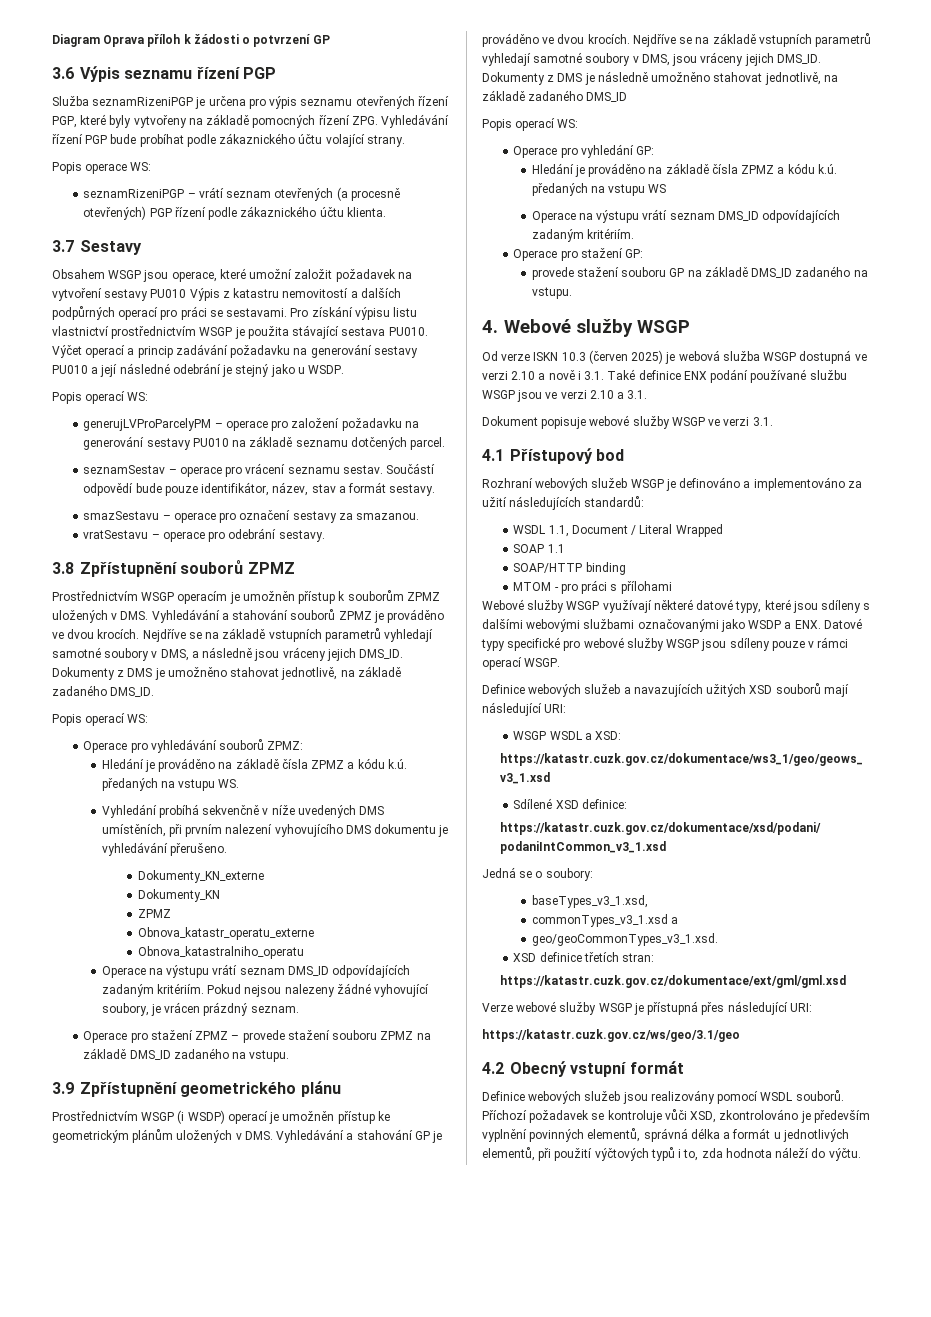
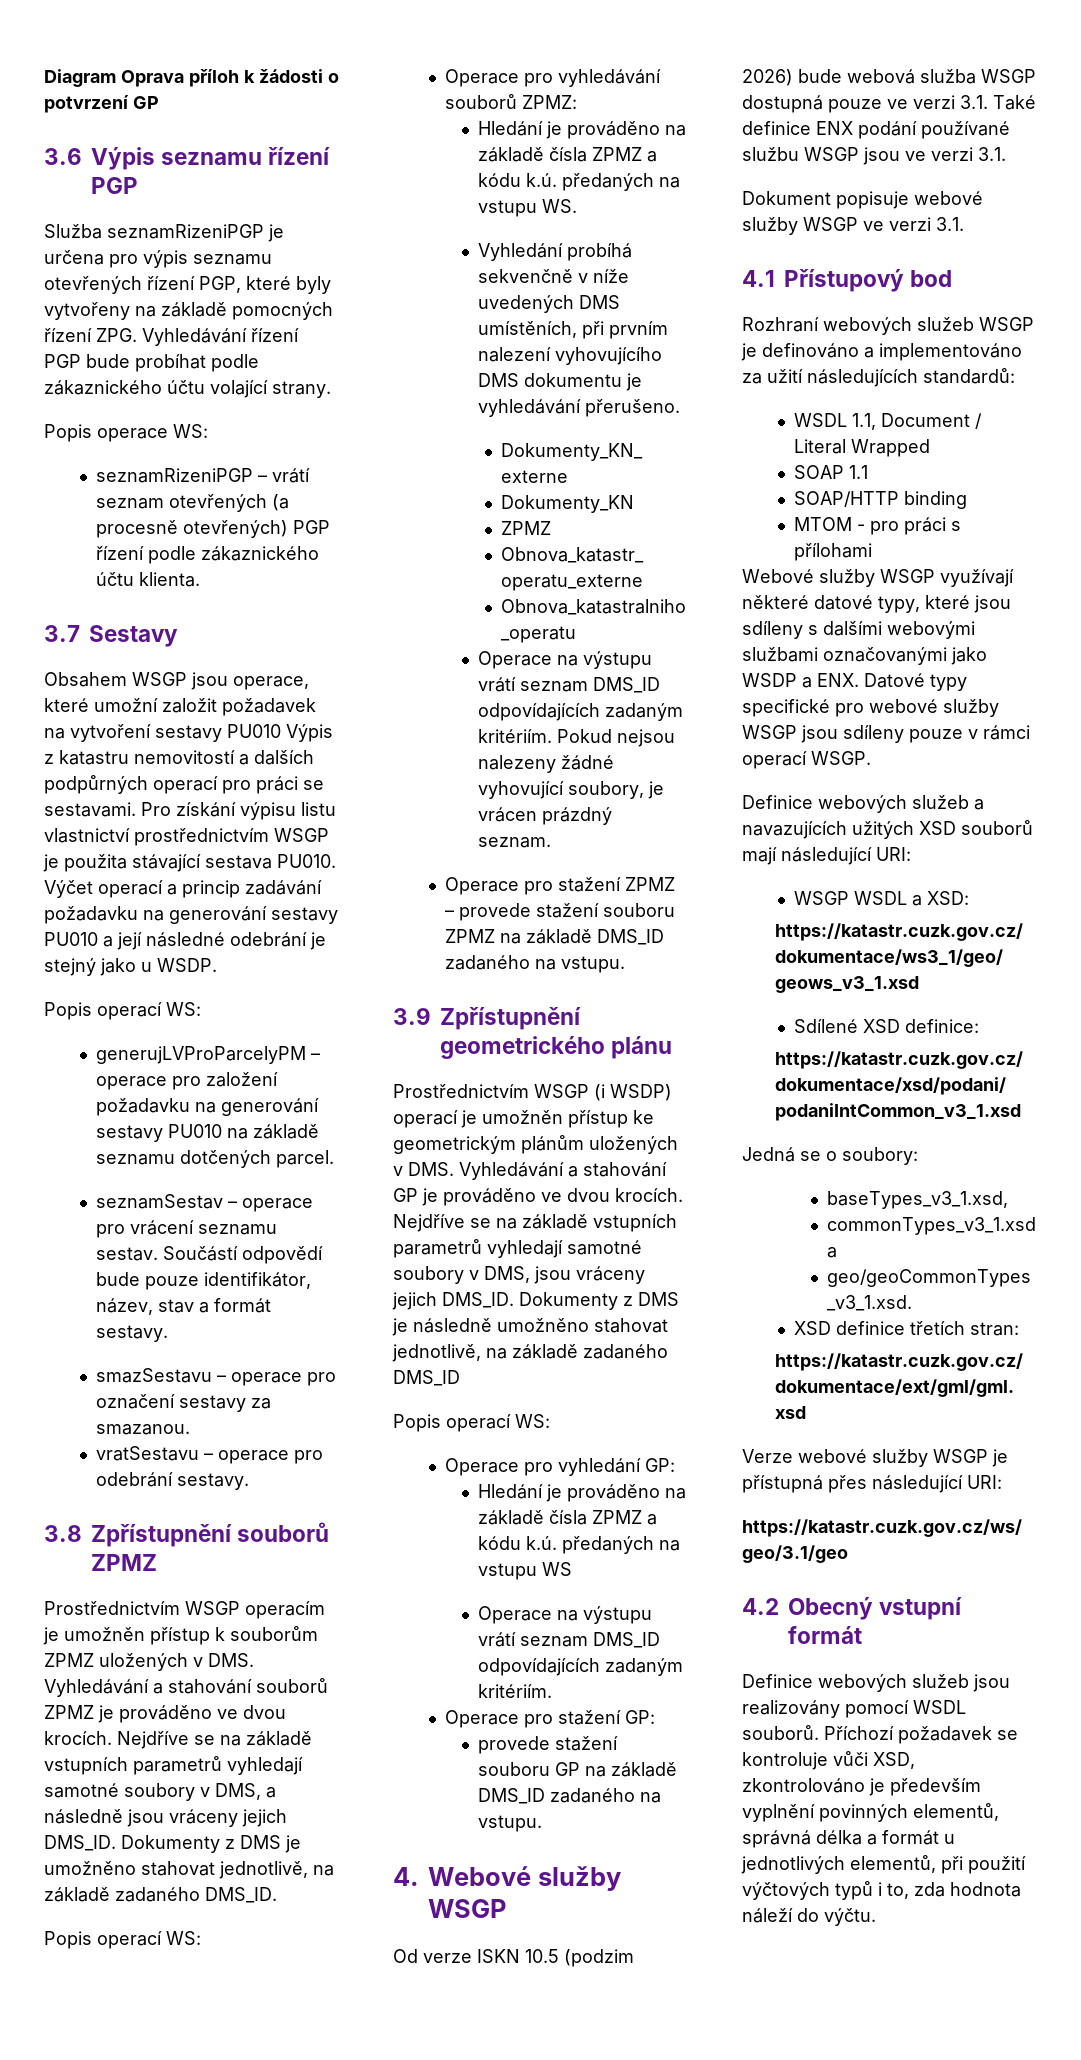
[561,350,676,364] 10.3 (červen 2025) je -> [525,1949,634,1967] [742,69,842,86] 10.5 (podzim 2026) bude
[854,354,867,361] [482,370,581,380] ve verzi 2.10 a nově i -> [828,95,955,113] pouze ve verzi
[589,390,625,399] 2.10 a -> (973, 154) none

